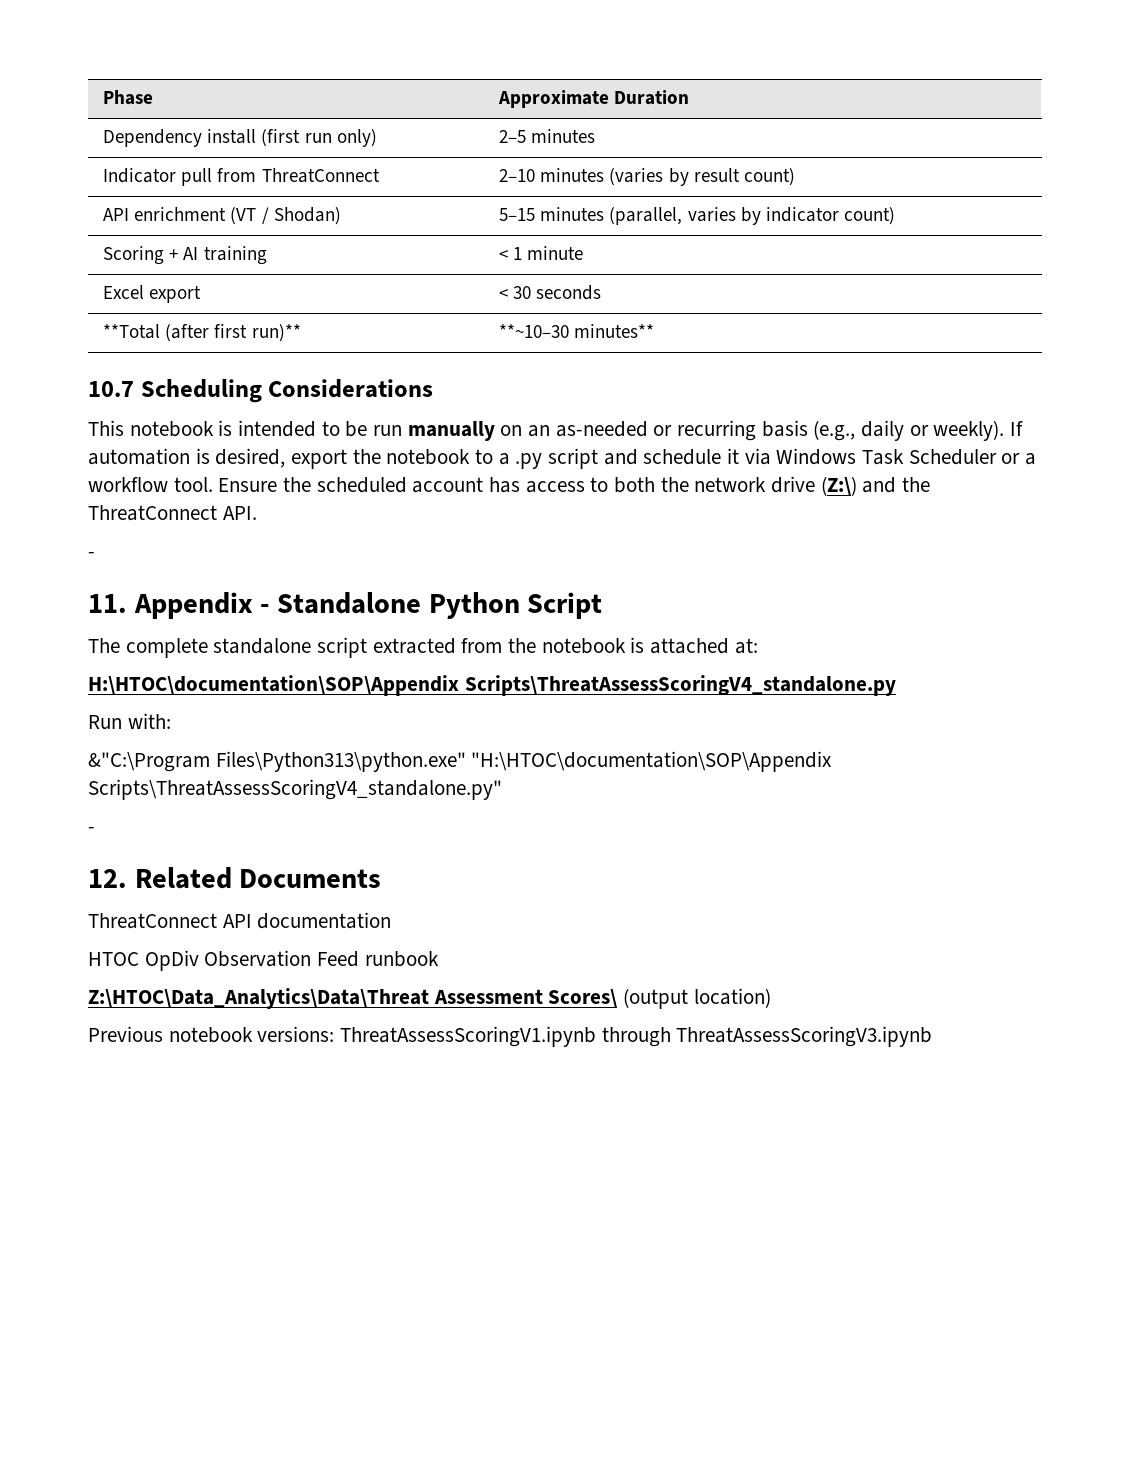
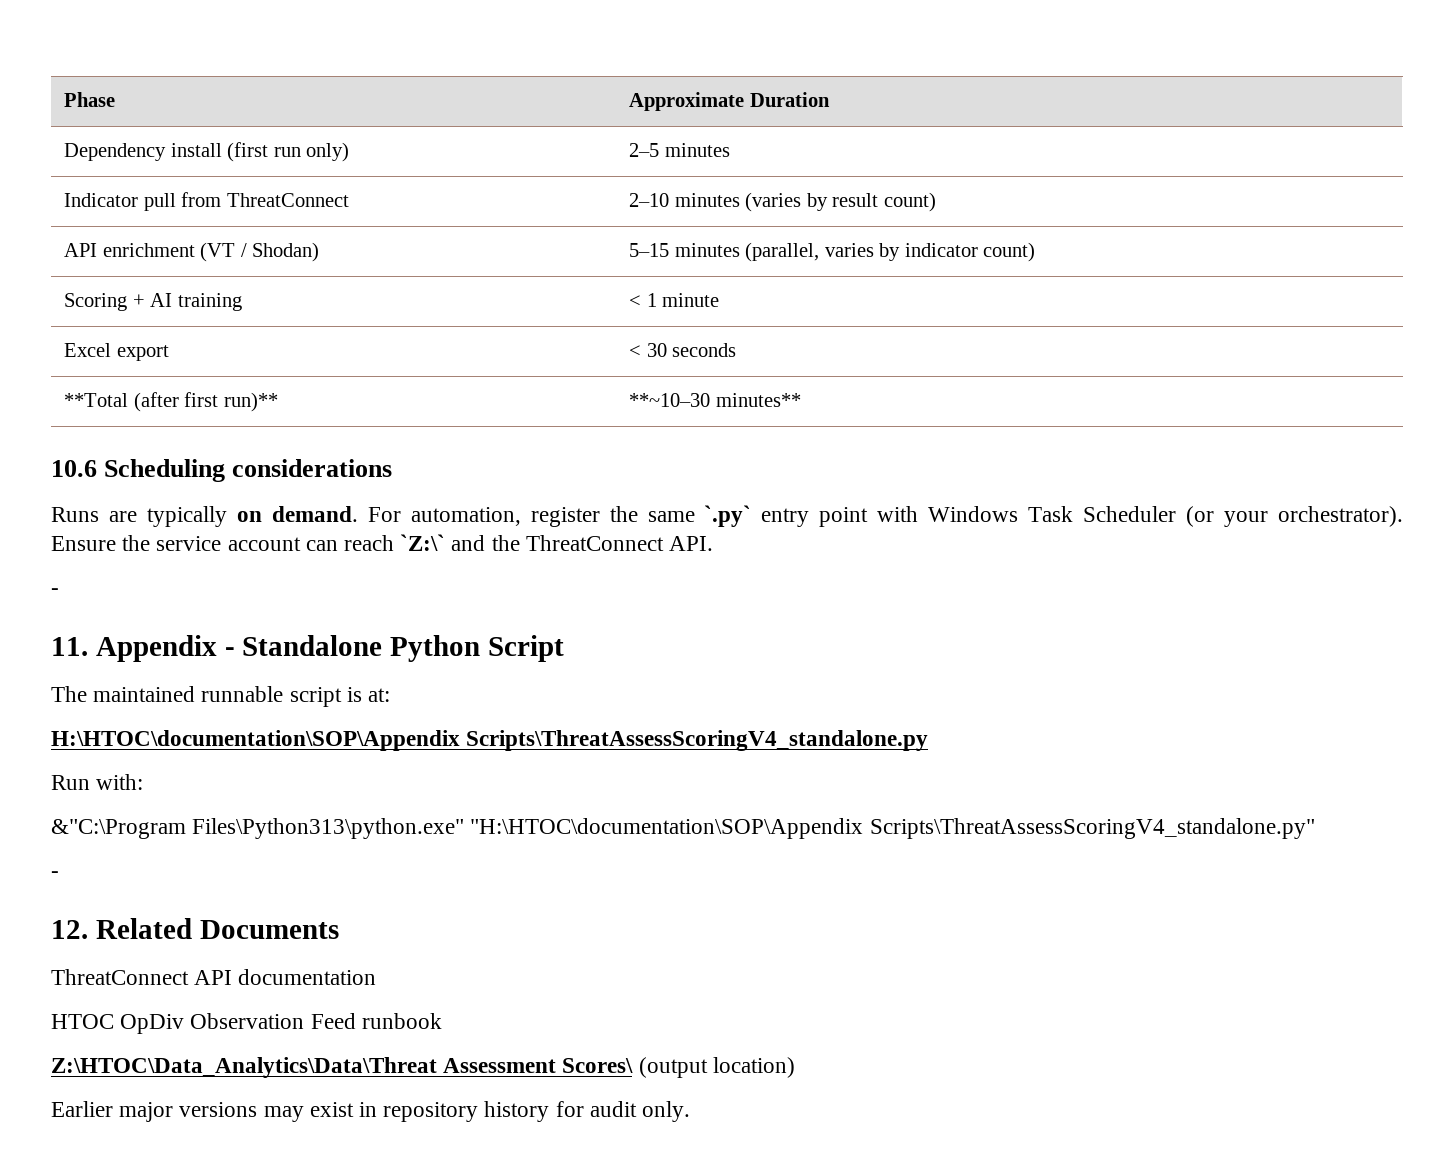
[88,379,434,403] [88,420,1024,441] [88,448,1037,469] [88,476,857,496] 10.7 Scheduling Considerations // This notebook is intended to be run manually on an as-needed or recurring basis (e.g., daily or weekly). If automation is desired, export the notebook to a .py script and schedule it via Windows Task Scheduler or a workflow tool. Ensure the scheduled account has access to both the network drive (Z:\) -> [51,459,393,482] [51,505,1404,527] [51,534,446,551] 10.6 Scheduling considerations // Runs are typically on demand. For automation, register the same `.py` entry point with Windows Task Scheduler (or your orchestrator). Ensure the service account can reach `Z:\`
[125,637,730,658] complete standalone script extracted from the notebook is attached -> [93,686,362,707] maintained runnable script is
[88,1026,933,1047] Previous notebook versions: ThreatAssessScoringV1.ipynb through ThreatAssessScoringV3.ipynb -> [51,1101,691,1122] Earlier major versions may exist in repository history for audit only.

